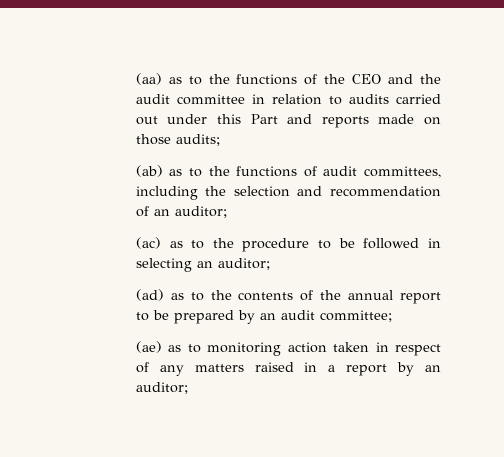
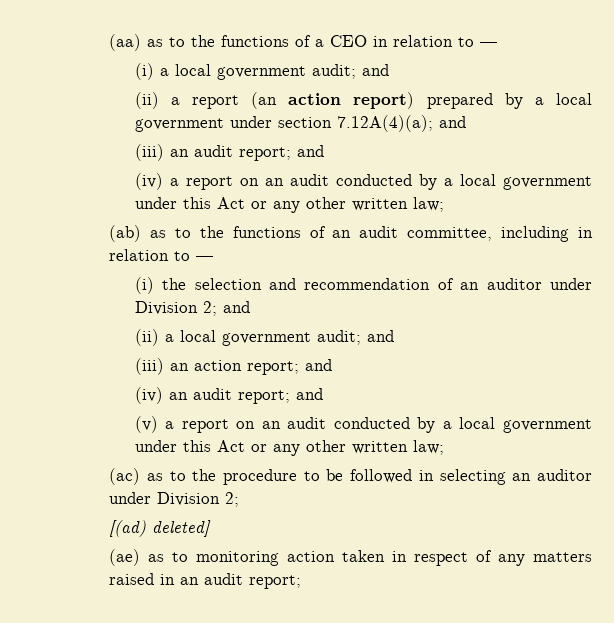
[324,74,442,84] [135,94,442,105] [135,114,442,128] [135,134,220,146] the CEO and the audit committee in relation to audits carried out under this Part and reports made on those audits; -> [315,35,498,47] [134,63,389,80] [134,92,592,109] [134,115,466,132] [134,144,324,161] [134,173,592,190] [134,197,444,213] a CEO in relation to — // (i) a local government audit; and // (ii) a report (an action report) prepared by a local government under section 7.12A(4)(a); and // (iii) an audit report; and // (iv) a report on an audit conducted by a local government under this Act or any other written law;
[323,166,441,178] [135,186,198,200] audit committees, including -> [332,226,593,242] [109,249,214,261] [134,277,154,294] an audit committee, including in relation to — // (i)
[174,206,227,218] auditor; -> [486,278,593,290] [134,301,250,316] [134,329,394,346] [134,358,332,375] [134,387,323,404] [134,416,592,433] [134,440,444,456] auditor under Division 2; and // (ii) a local government audit; and // (iii) an action report; and // (iv) an audit report; and // (v) a report on an audit conducted by a local government under this Act or any other written law;
[217,258,270,270] [135,289,441,304] [135,310,392,324] auditor; // (ad) as to the contents of the annual report to be prepared by an audit committee; -> [537,469,593,481] [109,492,240,507] [109,520,212,537] auditor under Division 2; // [(ad) deleted]
[328,362,441,376] [135,382,188,394] a report by an auditor; -> [180,573,302,589] an audit report;

